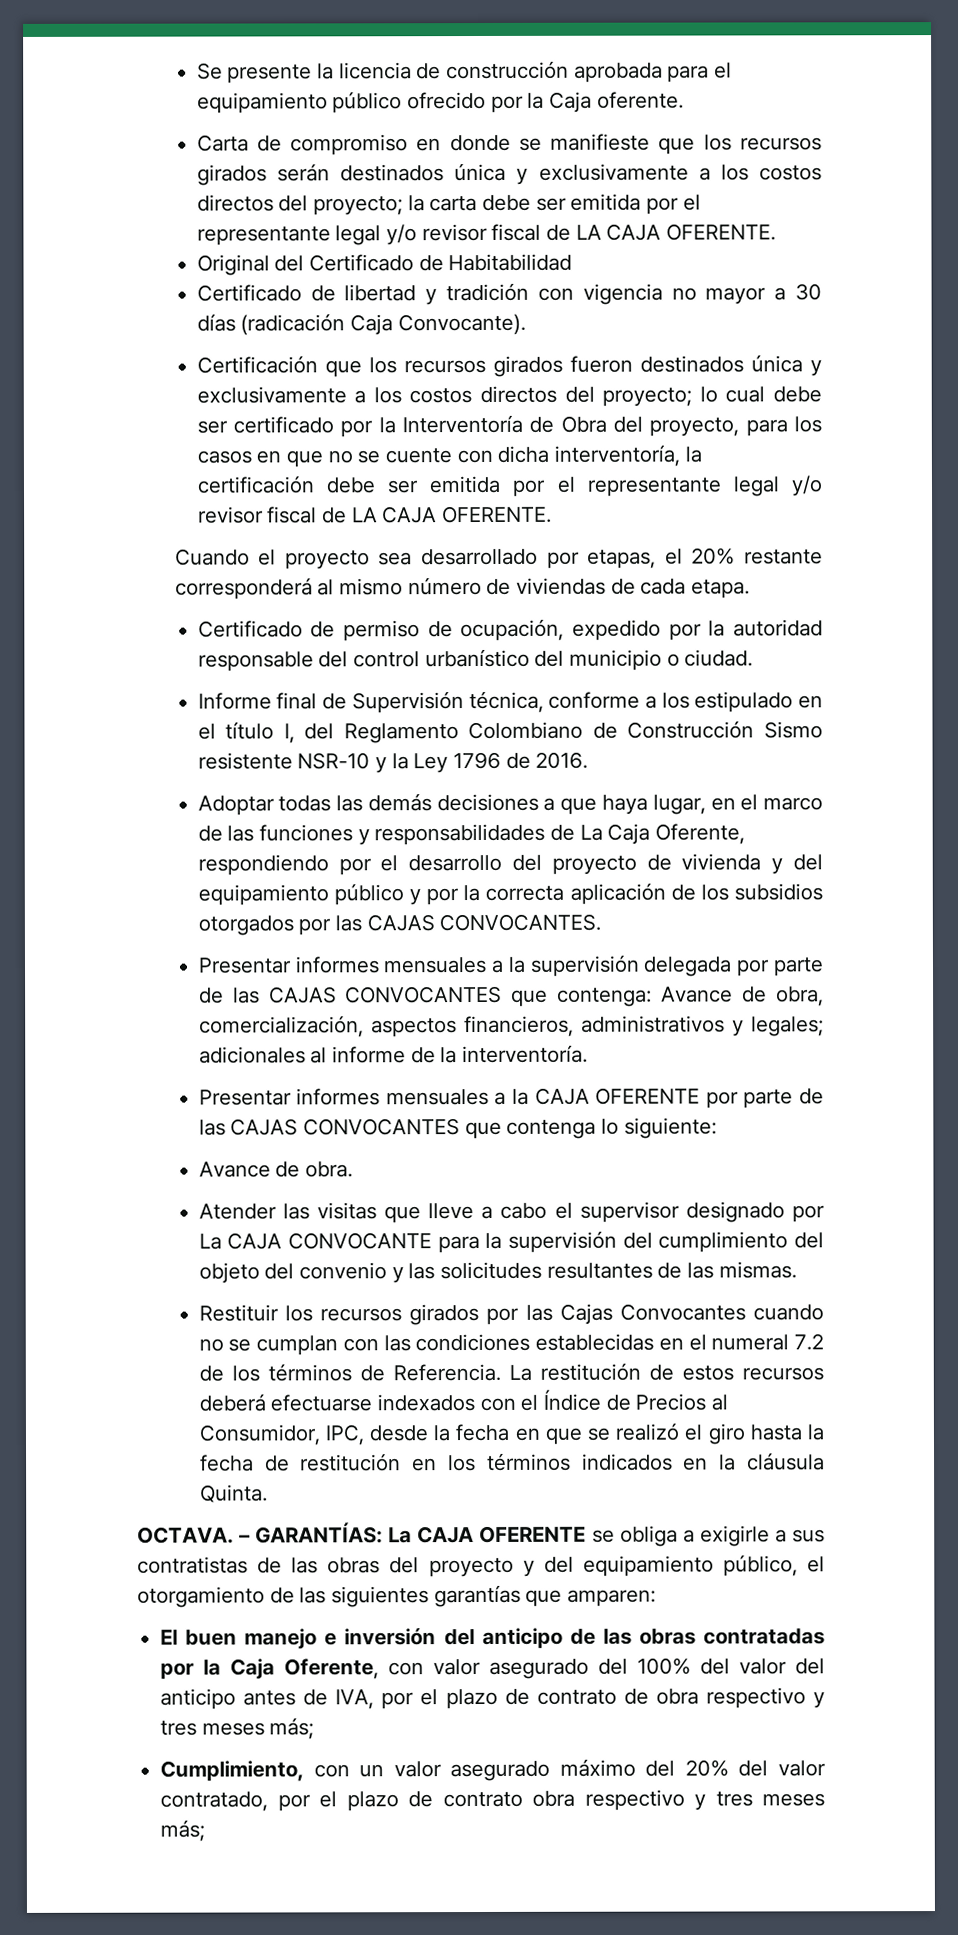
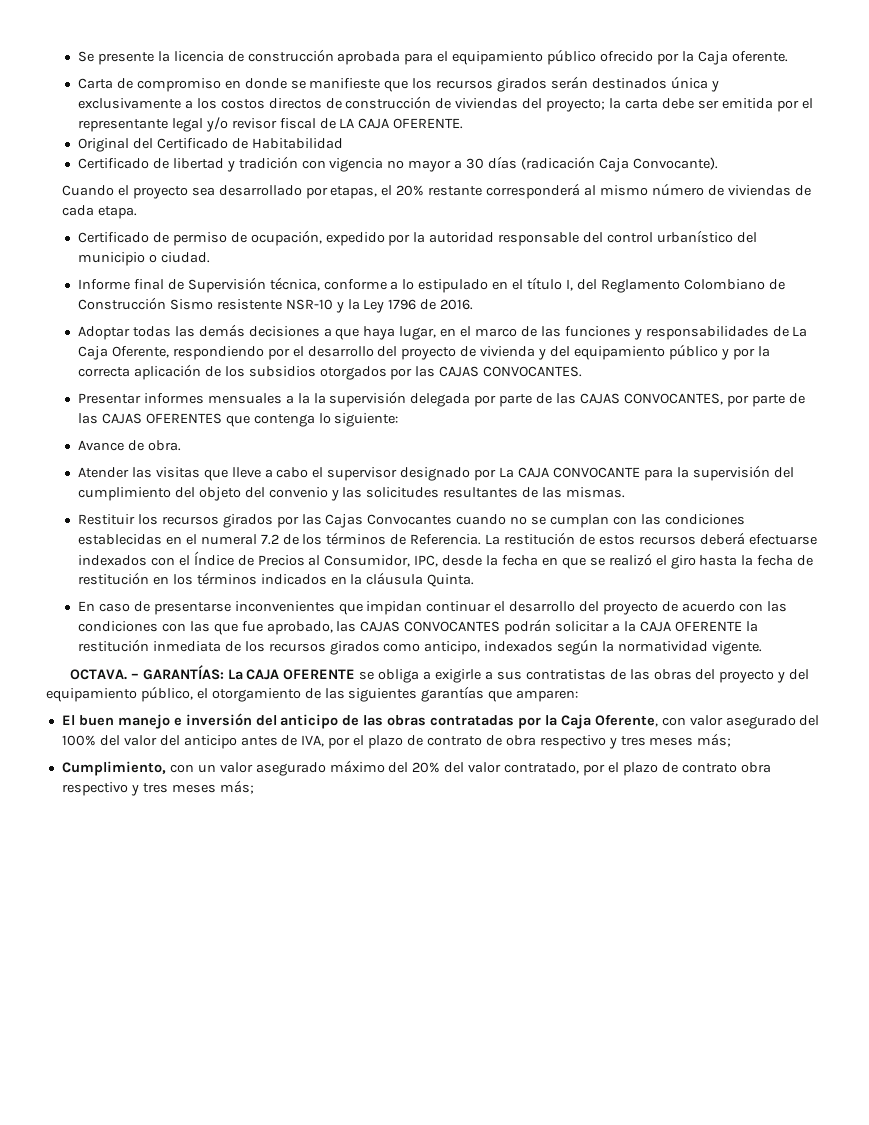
(274, 203) none -> [325,96,519,109] de construcción de viviendas
[196,354,822,378] [196,385,822,407] [196,414,822,438] [196,444,702,468] [196,475,823,497] [197,505,553,524] // Certificación que los recursos girados fueron destinados única y exclusivamente a los costos directos del proyecto; lo cual debe ser certificado por la Interventoría de Obra del proyecto, para los casos en que no se cuente con dicha interventoría, la certificación debe ser emitida por el representante legal y/o revisor fiscal de LA CAJA OFERENTE. -> (718, 163) none
[661,692,690,709] los -> [402,279,415,290] lo
(526, 964) none -> [313,393,326,404] la
[345,985,825,1007] [198,1015,824,1038] [198,1044,589,1064] [198,1087,824,1109] [198,1118,461,1136] CONVOCANTES que contenga: Avance de obra, comercialización, aspectos financieros, administrativos y legales; adicionales al informe de la interventoría. // Presentar informes mensuales a la CAJA OFERENTE por parte de las CAJAS CONVOCANTES -> [623,393,805,407] [77,413,222,424] CONVOCANTES, por parte de las CAJAS OFERENTES
(268, 1493) none -> [77,601,787,615] [77,619,758,635] [77,639,762,655] // En caso de presentarse inconvenientes que impidan continuar el desarrollo del proyecto de acuerdo con las condiciones con las que fue aprobado, las CAJAS CONVOCANTES podrán solicitar a la CAJA OFERENTE la restitución inmediata de los recursos girados como anticipo, indexados según la normatividad vigente.

